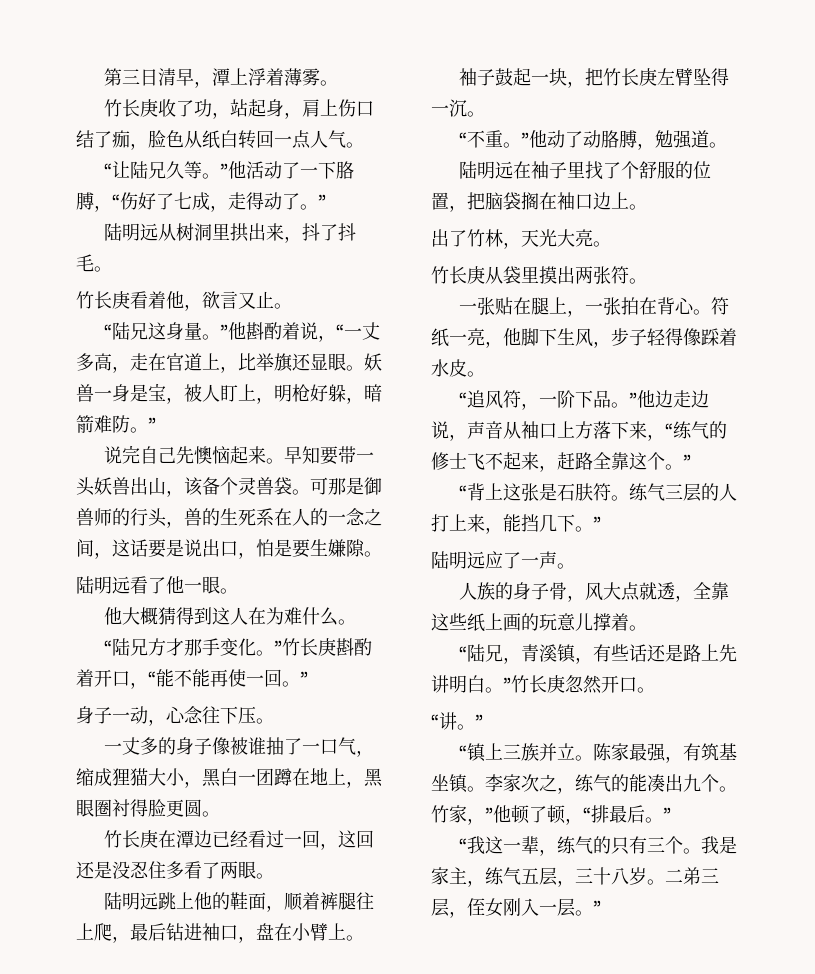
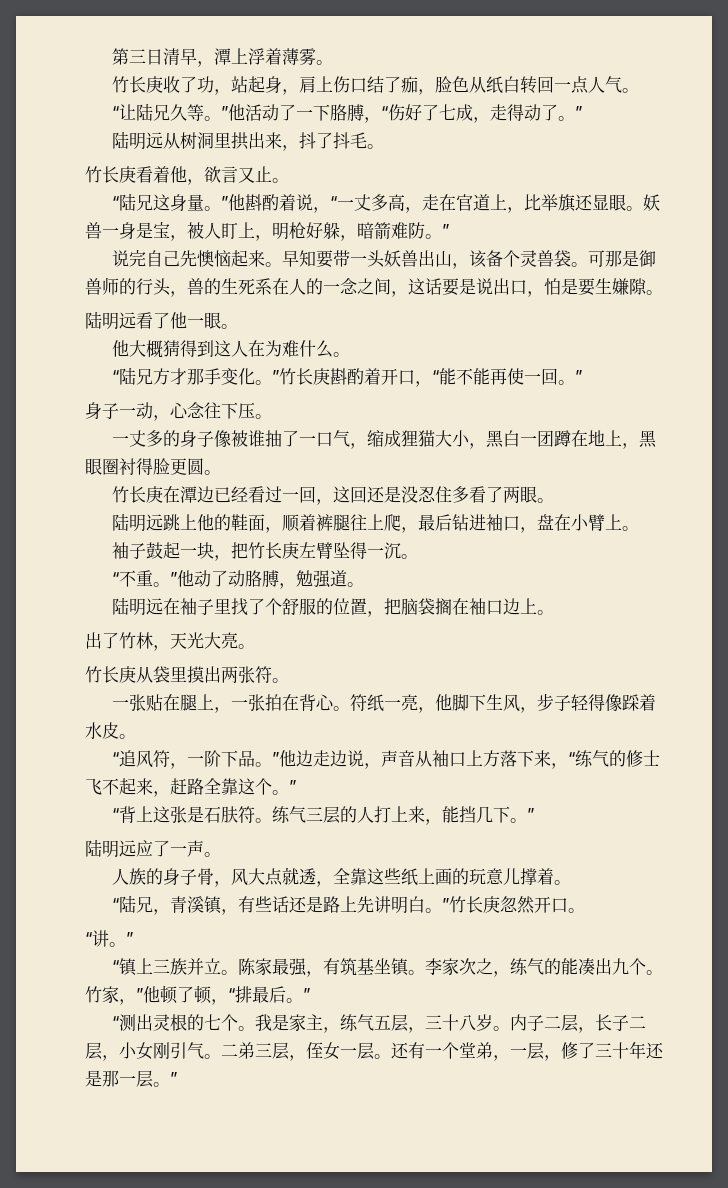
[466,836,665,856] 我这一辈，练气的只有三 -> [119,1014,222,1031] 测出灵根的七
[665,867,719,885] [431,898,539,918] 二弟三层，侄女刚入 -> [510,1014,647,1033] [85,1041,664,1061] [85,1070,119,1087] 内子二层，长子二层，小女刚引气。二弟三层，侄女一层。还有一个堂弟，一层，修了三十年还是那

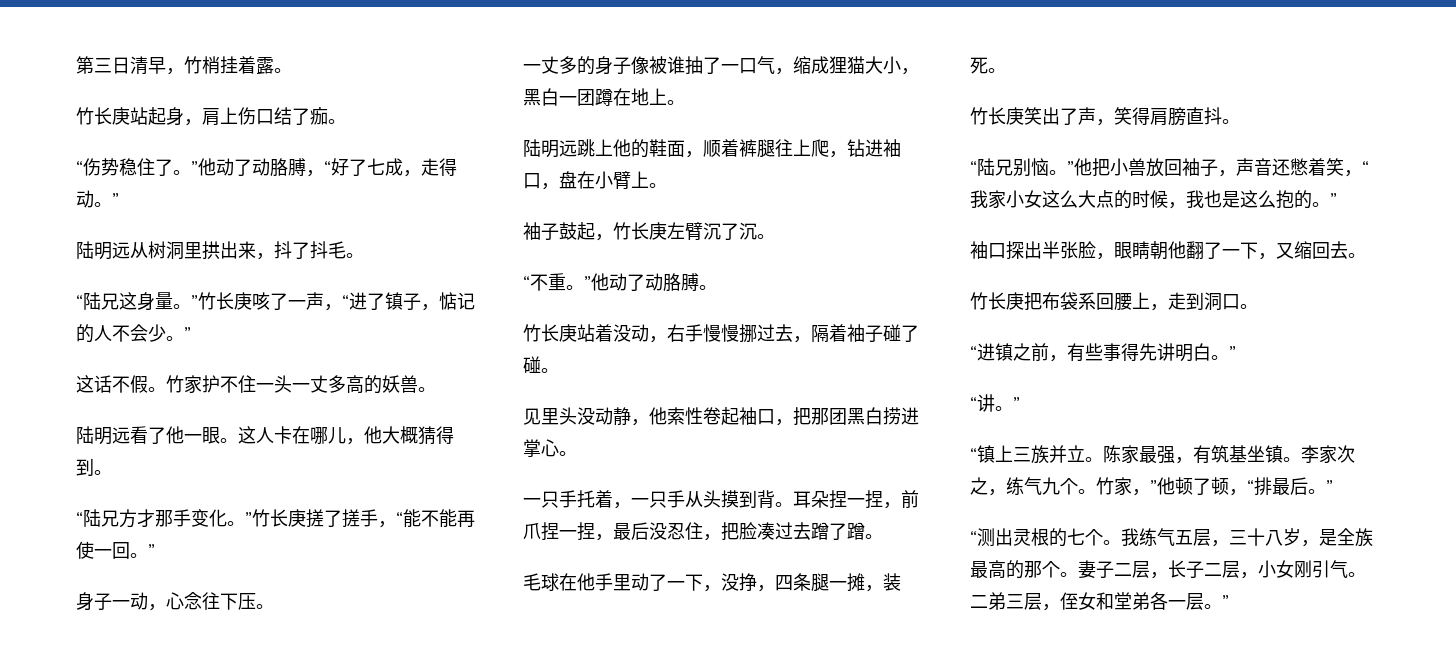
[214,48,334,66] [112,76,232,95] 潭上浮着薄雾。 // 竹长庚收了功， -> [184,56,292,74] [76,107,130,125] 竹梢挂着露。 // 竹长庚
[418,76,640,95] [112,103,331,121] ，脸色从纸白转回一点人气。 // “让陆兄久等。”他活动了一下 -> [328,119,346,124] [76,158,270,176] 。 // “伤势稳住了。”他动了动
[388,104,406,121] 伤 -> (331, 167) none
[541,104,559,121] 了 -> (94, 199) none
[85,166,289,185] // 竹长庚看着他，欲言又止。 -> (364, 255) none
[228,194,661,213] [85,222,449,241] [112,250,657,269] [85,277,647,297] 他斟酌着说，“一丈多高，走在官道上，比举旗还显眼。妖兽一身是宝，被人盯上，明枪好躲，暗箭难防。” // 说完自己先懊恼起来。早知要带一头妖兽出山，该备个灵兽袋。可那是御兽师的行头，兽的生死系在人的一念之间，这话要是说出口，怕是要生嫌隙 -> [198,292,475,311] [76,324,191,343] [76,375,418,394] 竹长庚咳了一声，“进了镇子，惦记的人不会少。” // 这话不假。竹家护不住一头一丈多高的妖兽
[112,340,334,358] // 他大概猜得到这人在为难什么 -> [238,426,454,445] [76,458,94,476] 这人卡在哪儿，他大概猜得到
[330,368,416,385] 斟酌着开口 -> [306,509,378,528] 搓了搓手
[622,430,658,449] [85,458,221,476] [112,486,538,505] ，黑眼圈衬得脸更圆。 // 竹长庚在潭边已经看过一回，这回还是没忍住多看了两眼 -> (667, 96) none
[418,514,453,531] 最后 -> (847, 154) none
[180,542,249,561] 一块，把 -> [595,234,613,241] ，
[333,542,385,559] 坠得一 -> [703,222,739,240] 沉了
[279,570,365,589] [112,597,555,617] [85,632,255,651] [85,666,289,683] [112,693,657,713] [85,722,136,739] [112,750,661,769] [85,778,296,797] [112,806,535,825] [85,839,221,858] [112,867,572,887] [112,895,358,915] ，勉强道。 // 陆明远在袖子里找了个舒服的位置，把脑袋搁在袖口边上。 // 出了竹林，天光大亮。 // 竹长庚从袋里摸出两张符。 // 一张贴在腿上，一张拍在背心。符纸一亮，他脚下生风，步子轻得像踩着水皮。 // “追风符，一阶下品。”他边走边说，声音从袖口上方落下来，“练气的修士飞不起来，赶路全靠这个。” // “背上这张是石肤符。练气三层的人打上来，能挡几下。” // 陆明远应了一声。 // 人族的身子骨，风大点就透，全靠这些纸上画的玩意儿撑着。 // “陆兄，青溪镇，有些话还是路上 -> [699,285,717,290] [523,324,919,343] [523,356,559,373] [523,407,919,426] [523,439,577,457] [523,490,919,509] [523,522,883,541] [523,573,901,592] [970,57,1006,74] [970,107,1240,126] [970,158,1369,177] [970,190,1337,209] [970,241,1366,260] [970,292,1258,311] [970,343,1139,362] 。 // 竹长庚站着没动，右手慢慢挪过去，隔着袖子碰了碰。 // 见里头没动静，他索性卷起袖口，把那团黑白捞进掌心。 // 一只手托着，一只手从头摸到背。耳朵捏一捏，前爪捏一捏，最后没忍住，把脸凑过去蹭了蹭。 // 毛球在他手里动了一下，没挣，四条腿一摊，装死。 // 竹长庚笑出了声，笑得肩膀直抖。 // “陆兄别恼。”他把小兽放回袖子，声音还憋着笑，“我家小女这么大点的时候，我也是这么抱的。” // 袖口探出半张脸，眼睛朝他翻了一下，又缩回去。 // 竹长庚把布袋系回腰上，走到洞口。 // “进镇之前，有些事得
[449,896,586,914] 竹长庚忽然开口。 -> (1236, 352) none
[544,958,613,975] 的能凑出 -> (1042, 486) none
[272,1014,341,1033] 是家主， -> (1139, 537) none
[493,1014,528,1031] 。内 -> [1301,528,1373,547] [970,560,1096,579] ，是全族最高的那个。妻
[340,1041,664,1061] [85,1070,119,1087] 一层。还有一个堂弟，一层，修了三十年还是那 -> [1096,592,1168,610] 和堂弟各

